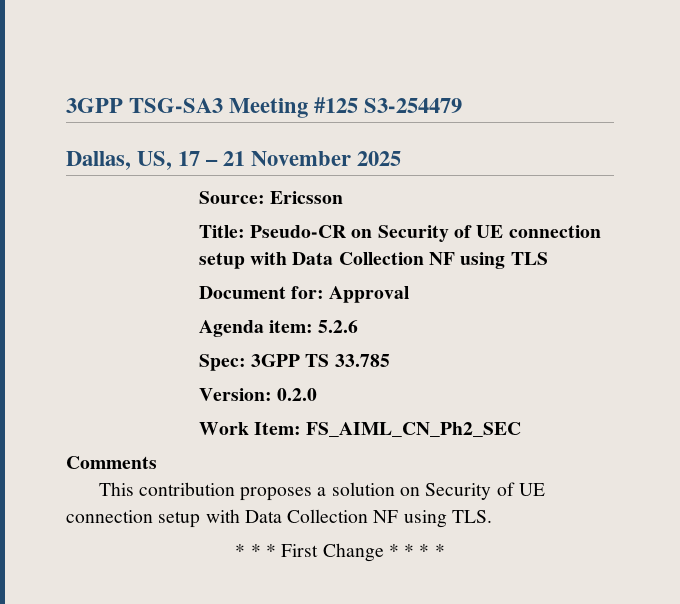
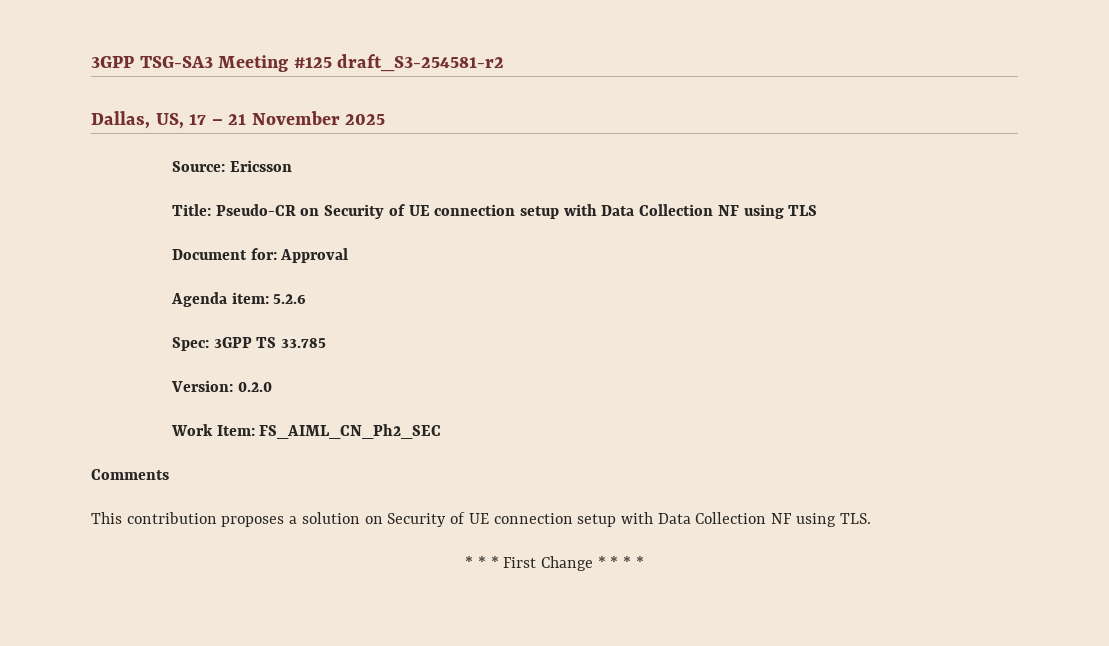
[364,98,463,113] S3-254479 -> [337,54,505,72] draft_S3-254581-r2

